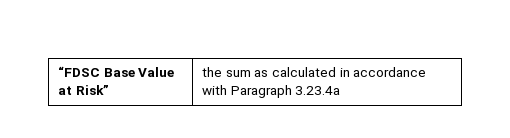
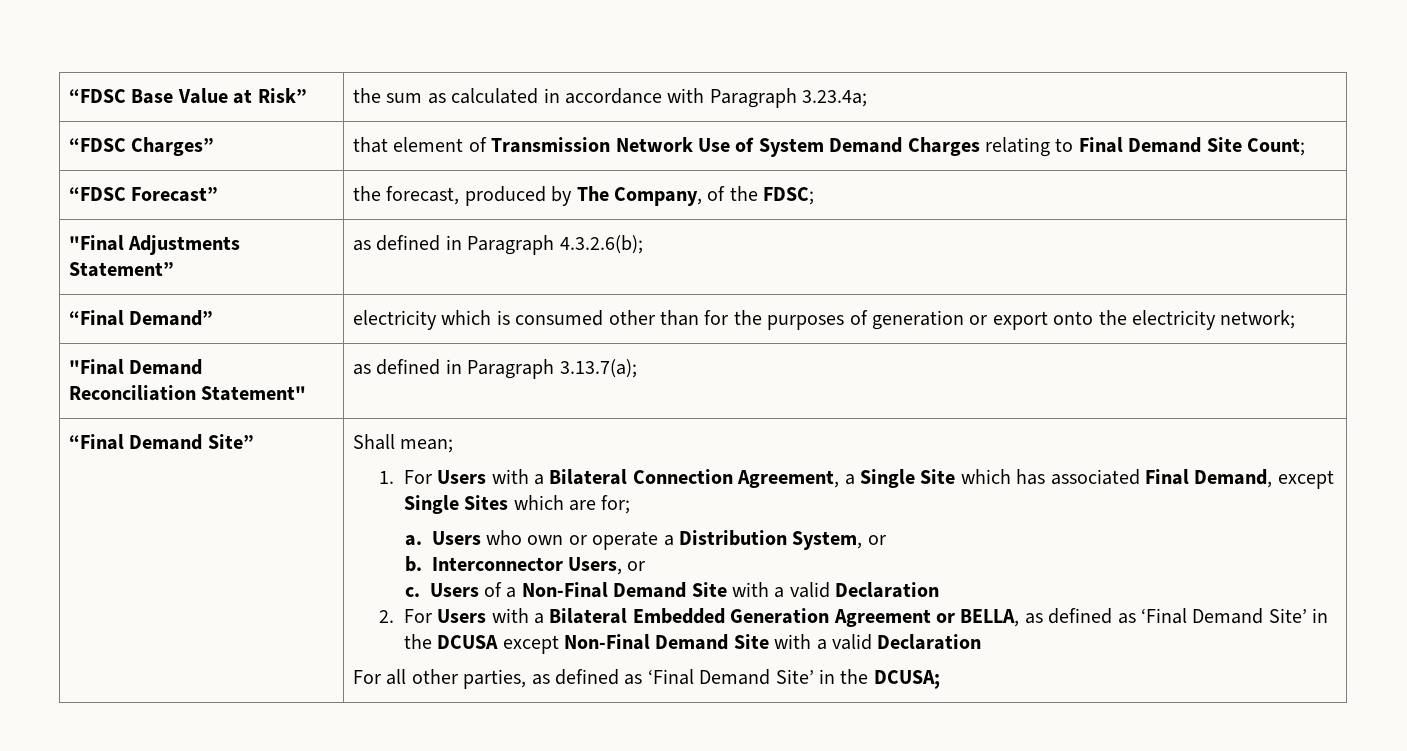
[295,86,341,95] 3.23.4a -> [802,90,868,107] [68,137,215,156] [352,137,1305,157] [68,187,219,202] [352,186,815,206] [68,235,241,255] [68,262,174,277] [352,235,643,255] [68,310,214,326] [352,310,1296,330] [68,359,203,375] [68,385,307,401] [352,359,637,379] [68,434,254,450] [352,434,454,453] [378,469,1334,489] [403,495,631,514] [404,530,886,550] [404,556,646,575] [404,582,940,598] [378,608,1329,627] [403,634,982,654] [352,669,940,689] 3.23.4a; // “FDSC Charges” | that element of Transmission Network Use of System Demand Charges relating to Final Demand Site Count; // “FDSC Forecast” | the forecast, produced by The Company, of the FDSC; // "Final Adjustments Statement” | as defined in Paragraph 4.3.2.6(b); // “Final Demand” | electricity which is consumed other than for the purposes of generation or export onto the electricity network; // "Final Demand Reconciliation Statement" | as defined in Paragraph 3.13.7(a); // “Final Demand Site” | Shall mean; // 1. For Users with a Bilateral Connection Agreement, a Single Site which has associated Final Demand, except Single Sites which are for; // a. Users who own or operate a Distribution System, or // b. Interconnector Users, or // c. Users of a Non-Final Demand Site with a valid Declaration // 2. For Users with a Bilateral Embedded Generation Agreement or BELLA, as defined as ‘Final Demand Site’ in the DCUSA except Non-Final Demand Site with a valid Declaration // For all other parties, as defined as ‘Final Demand Site’ in the DCUSA;

